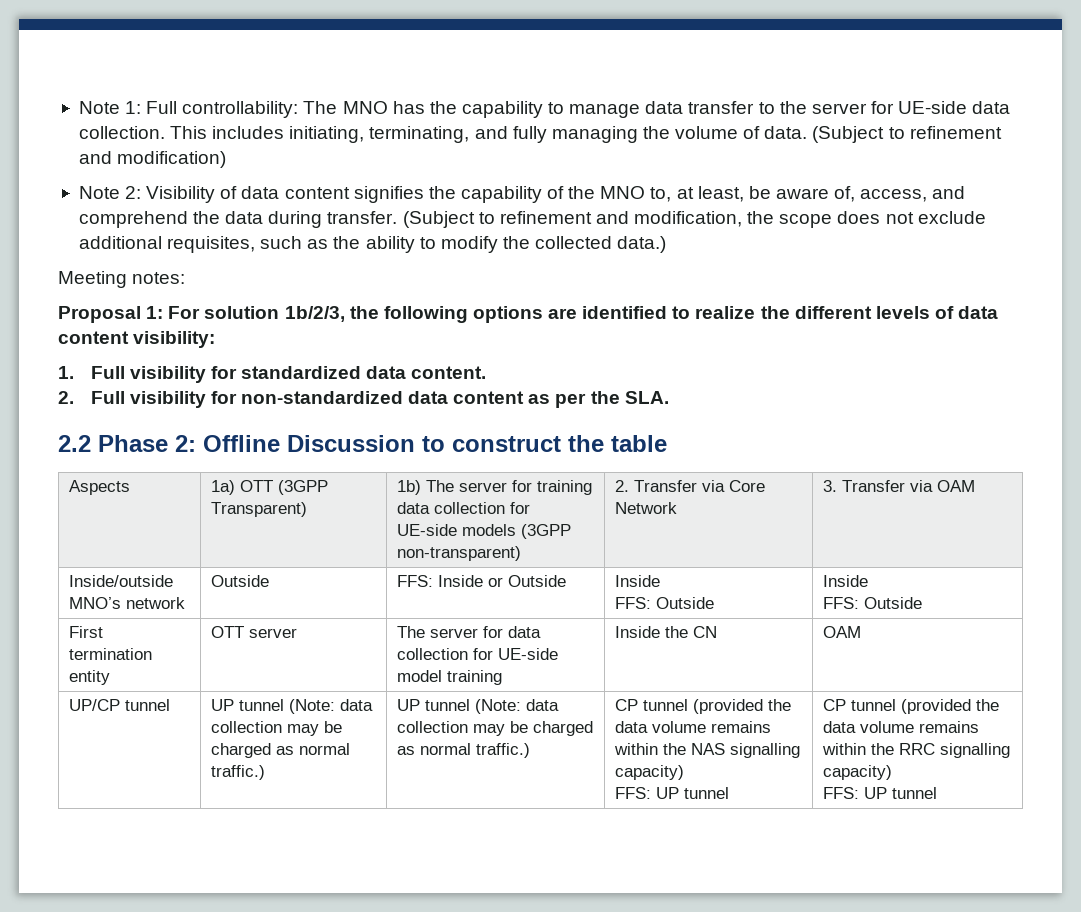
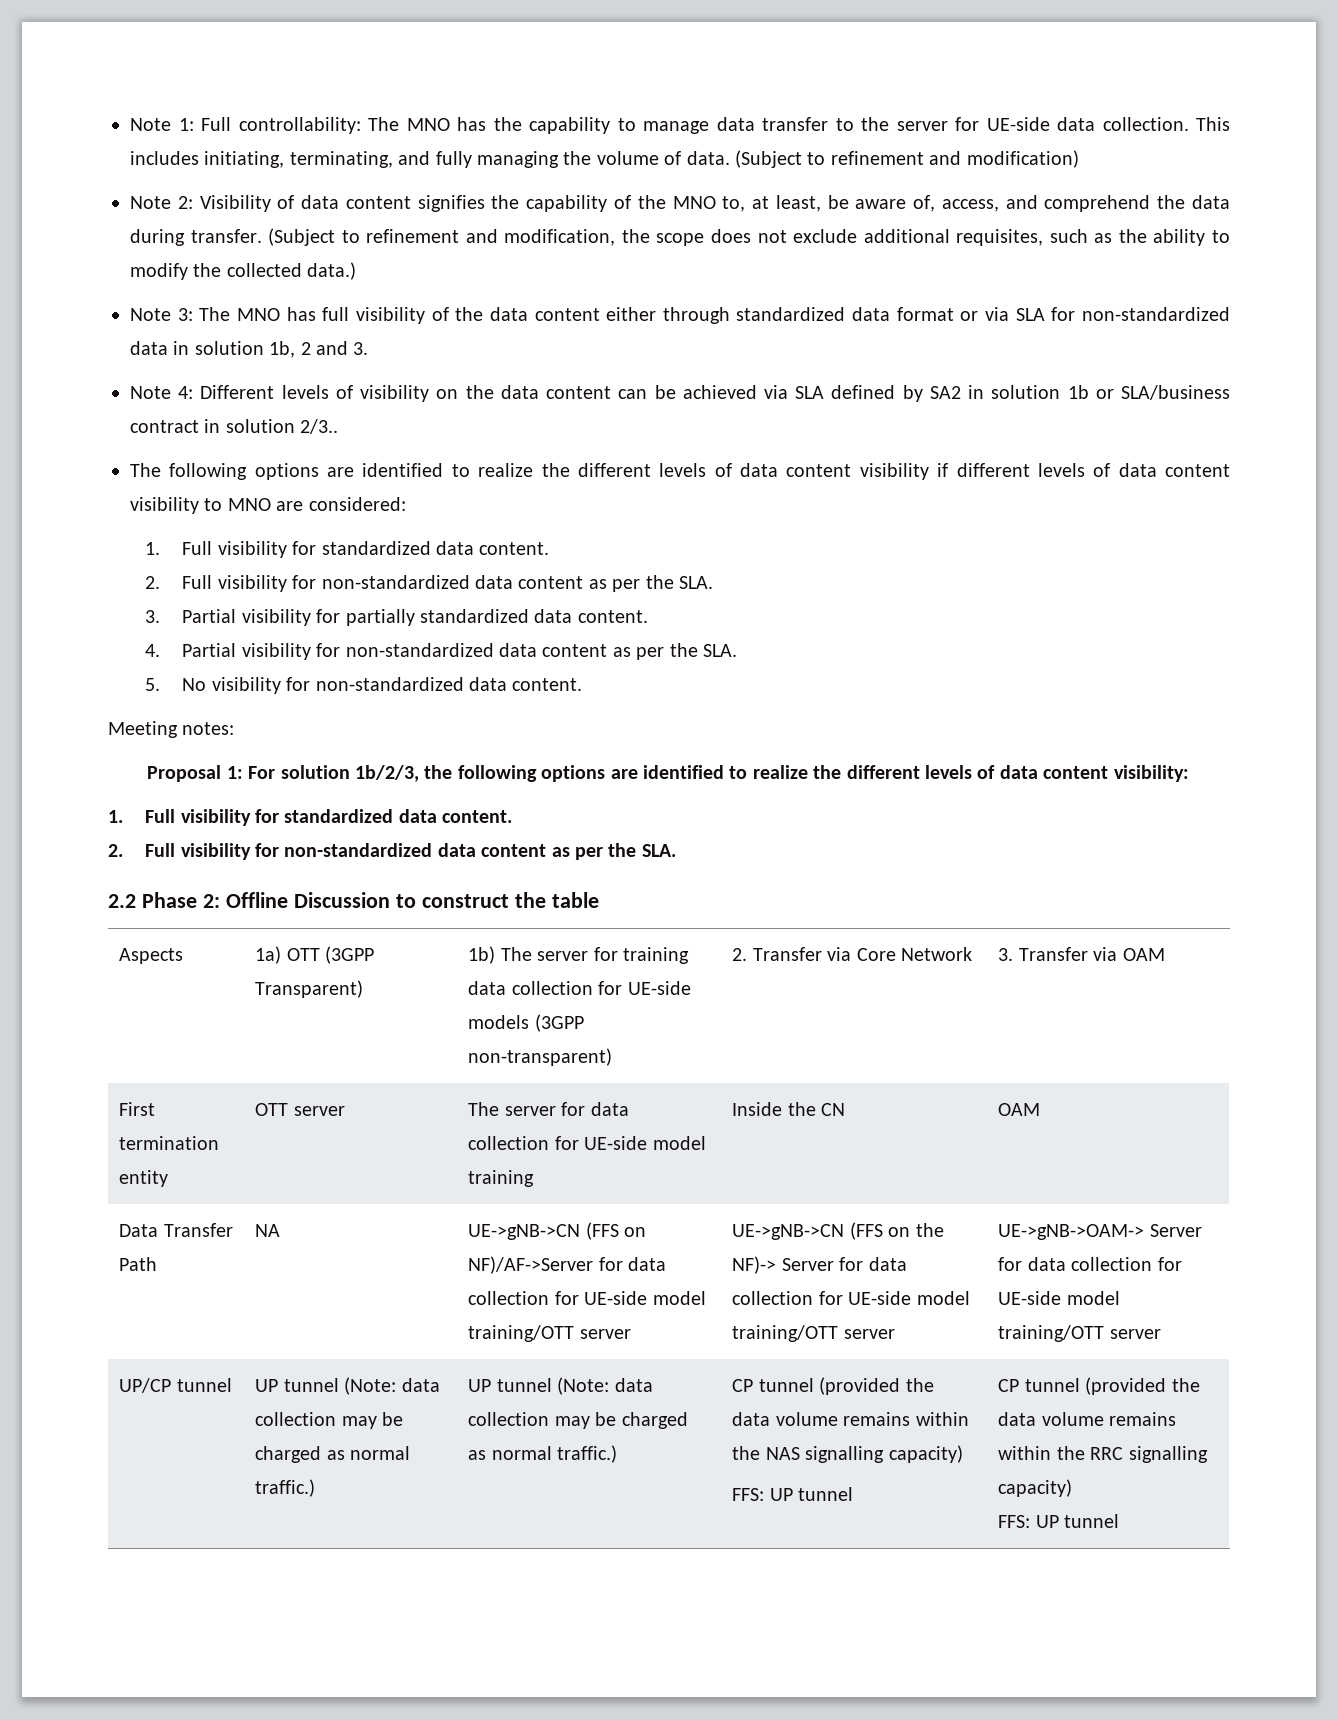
(667, 244) none -> [130,307,1230,324] [130,341,369,358] [130,385,1231,402] [130,419,339,434] [130,463,1230,480] [130,497,406,514] [145,541,550,558] [145,575,714,592] [145,609,648,626] [145,643,738,660] [145,677,583,694] // Note 3: The MNO has full visibility of the data content either through standardized data format or via SLA for non-standardized data in solution 1b, 2 and 3. // Note 4: Different levels of visibility on the data content can be achieved via SLA defined by SA2 in solution 1b or SLA/business contract in solution 2/3.. // The following options are identified to realize the different levels of data content visibility if different levels of data content visibility to MNO are considered: // 1. Full visibility for standardized data content. // 2. Full visibility for non-standardized data content as per the SLA. // 3. Partial visibility for partially standardized data content. // 4. Partial visibility for non-standardized data content as per the SLA. // 5. No visibility for non-standardized data content.
[69,575,174,587] [69,597,186,609] [211,575,270,587] [397,575,567,587] [615,575,661,587] [615,597,715,609] [823,575,869,587] [823,597,923,609] // Inside/outside MNO’s network | Outside | FFS: Inside or Outside | Inside // FFS: Outside | Inside // FFS: Outside -> (1165, 954) none
(862, 632) none -> [119,1223,233,1237] [119,1257,158,1271] [255,1224,281,1237] [468,1222,647,1240] [468,1256,667,1274] [468,1291,706,1305] [468,1325,631,1342] [732,1222,944,1240] [732,1256,907,1274] [732,1291,970,1305] [732,1325,895,1342] [998,1224,1202,1240] [998,1257,1182,1271] [998,1291,1120,1305] [998,1325,1161,1342] // Data Transfer Path | NA | UE->gNB->CN (FFS on NF)/AF->Server for data collection for UE-side model training/OTT server | UE->gNB->CN (FFS on the NF)-> Server for data collection for UE-side model training/OTT server | UE->gNB->OAM-> Server for data collection for UE-side model training/OTT server

